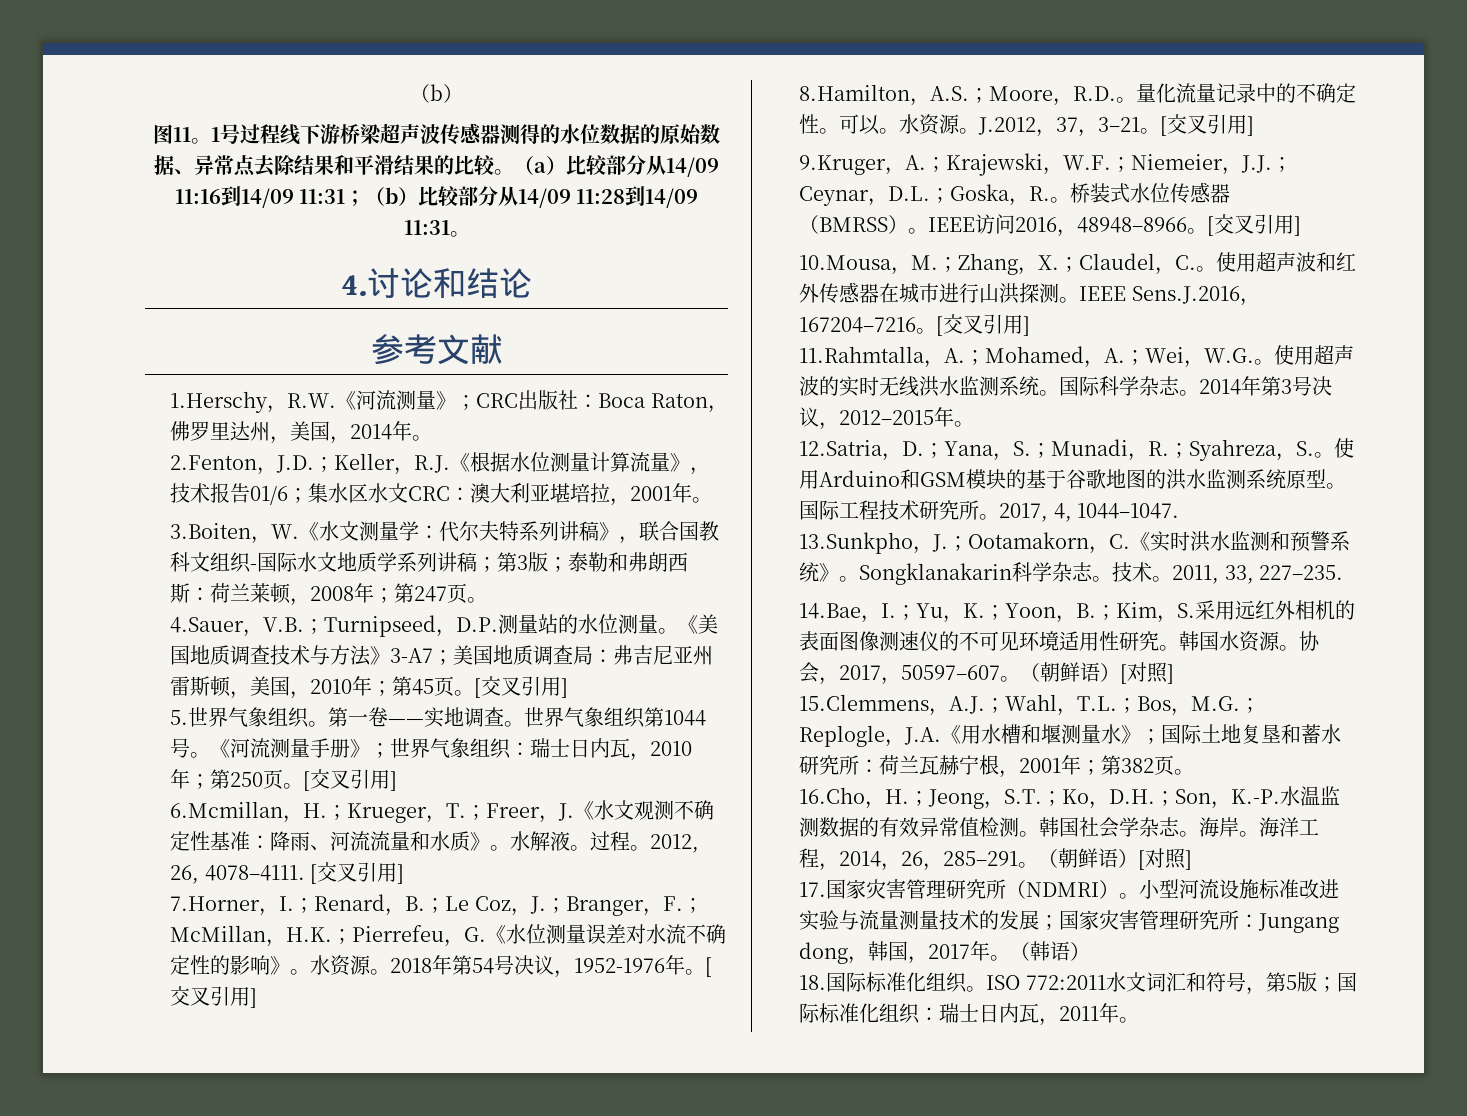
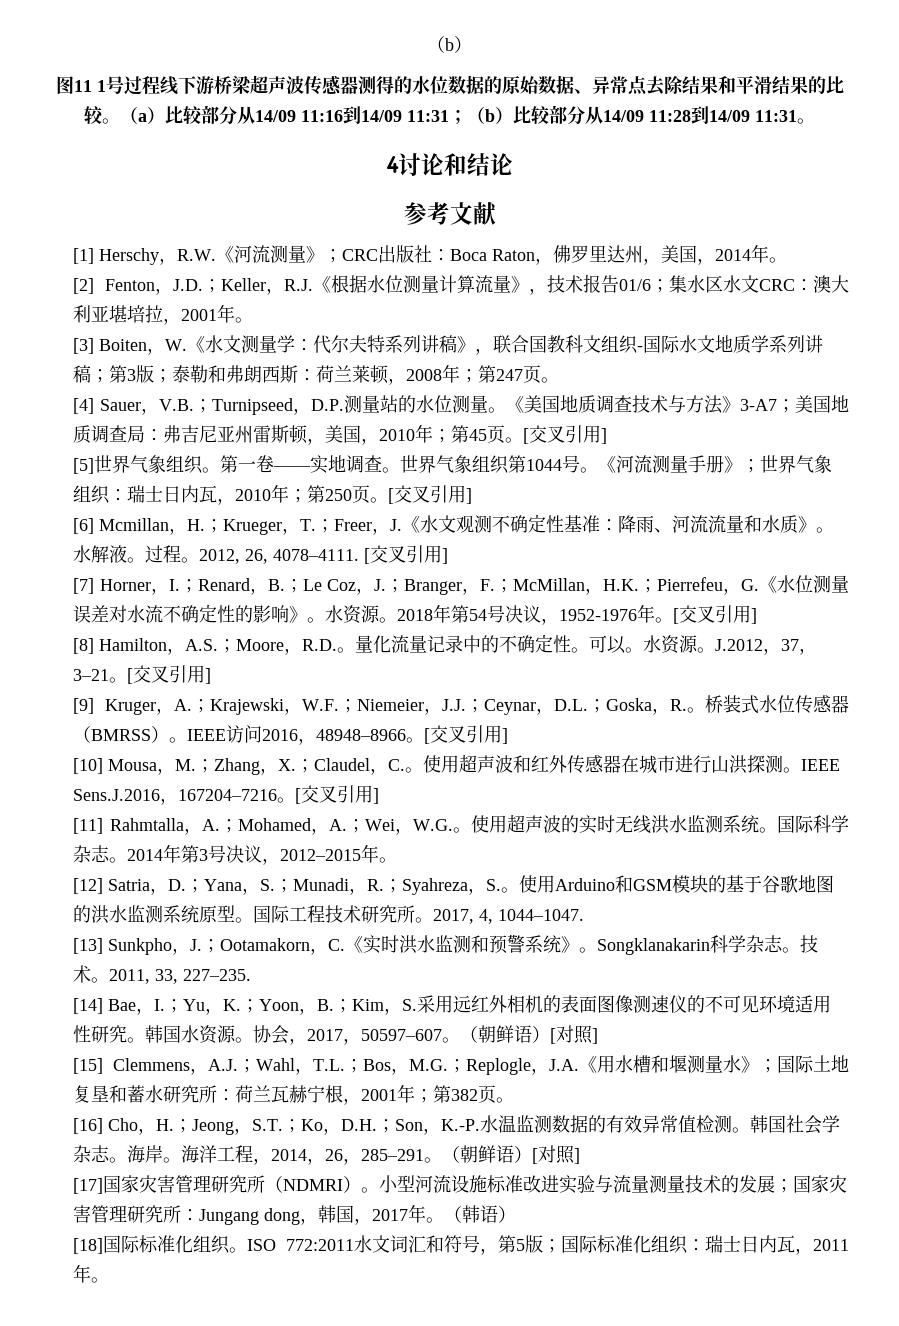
[191,138,211,144] 。 -> (92, 86) none
[341,275,367,296] 4. -> [385,156,399,173] 4
[170,391,269,413] 1.Herschy -> [73,248,160,265] [1] Herschy
[170,455,258,470] 2.Fenton -> [73,278,155,294] [2] Fenton
[170,523,252,539] 3.Boiten -> [73,338,148,354] [3] Boiten
[170,617,245,633] 4.Sauer -> [73,398,141,414] [4] Sauer
[170,710,189,725] 5. -> [73,458,95,474] [5]
[170,801,284,818] 6.Mcmillan -> [73,518,170,534] [6] Mcmillan
[170,896,261,911] 7.Horner -> [73,578,151,594] [7] Horner
[799,84,911,101] 8.Hamilton -> [73,638,168,654] [8] Hamilton
[799,155,887,175] 9.Kruger -> [73,698,156,715] [9] Kruger
[799,255,892,270] 10.Mousa -> [73,758,158,774] [10] Mousa
[799,346,925,363] 11.Rahmtalla -> [73,818,184,834] [11] Rahmtalla
[799,440,883,456] 12.Satria -> [73,878,151,894] [12] Satria
[799,532,914,554] 13.Sunkpho -> [73,938,173,955] [13] Sunkpho
[799,603,862,619] 14.Bae -> [73,998,137,1014] [14] Bae
[799,694,930,711] 15.Clemmens -> [73,1058,190,1074] [15] Clemmens
[799,787,866,804] 16.Cho -> [73,1118,139,1134] [16] Cho
[799,882,827,897] 17. -> [73,1178,104,1194] [17]
[799,975,827,990] 18. -> [73,1238,104,1254] [18]

